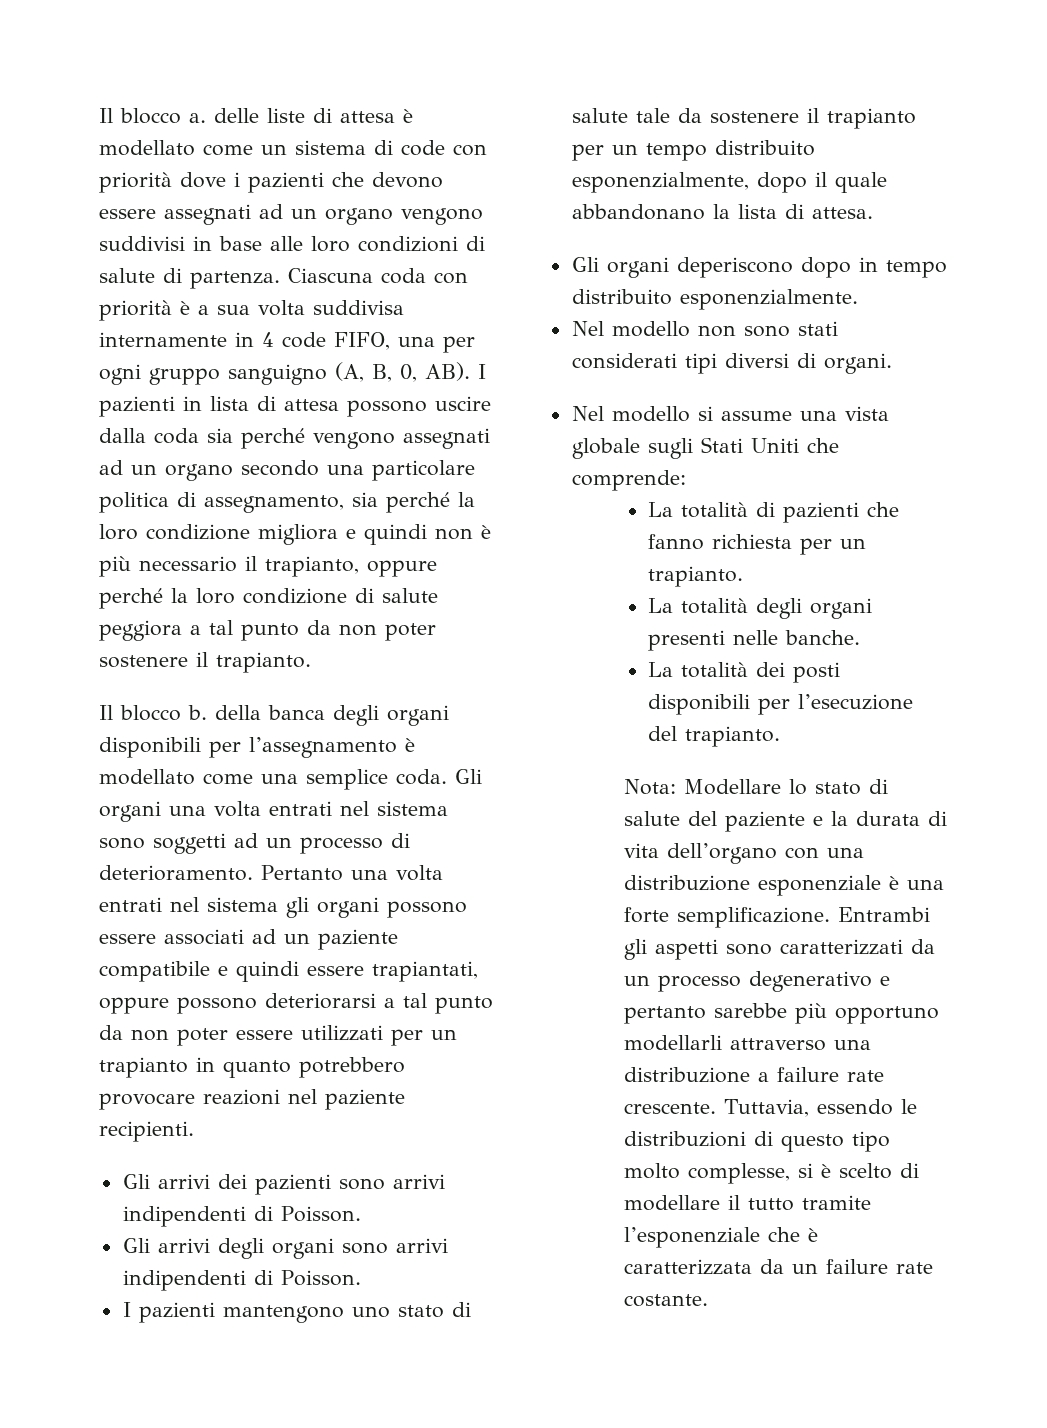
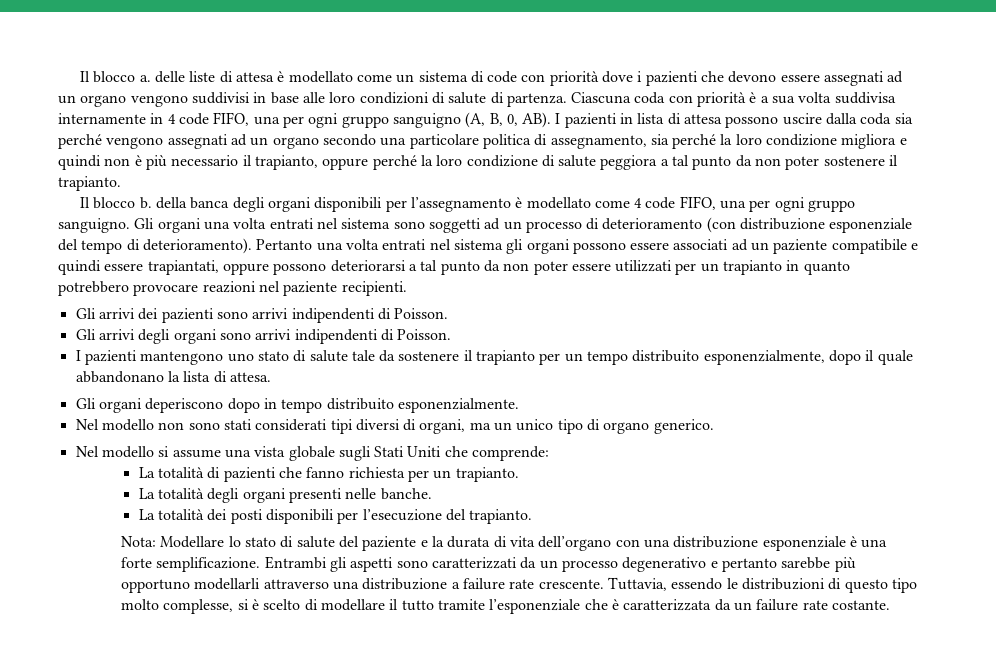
[261,769,447,790] una semplice coda. -> [634,196,856,212] [58,218,130,233] 4 code FIFO, una per ogni gruppo sanguigno.
[99,865,253,881] deterioramento. -> [602,217,913,233] [58,238,252,254] deterioramento (con distribuzione esponenziale del tempo di deterioramento).
[823,353,892,374] organi. -> [419,419,714,434] organi, ma un unico tipo di organo generico.

